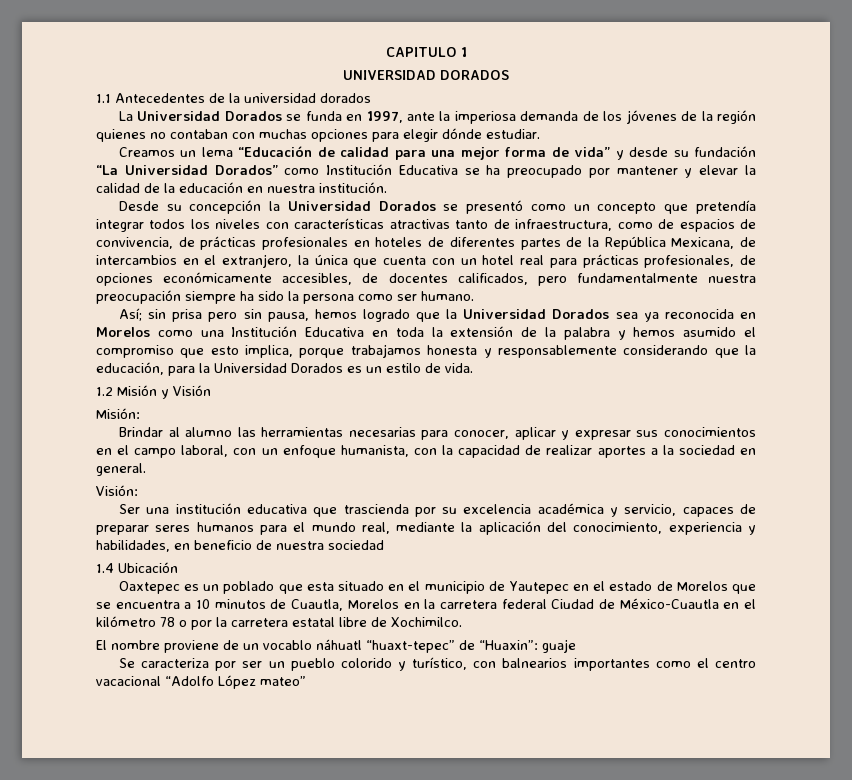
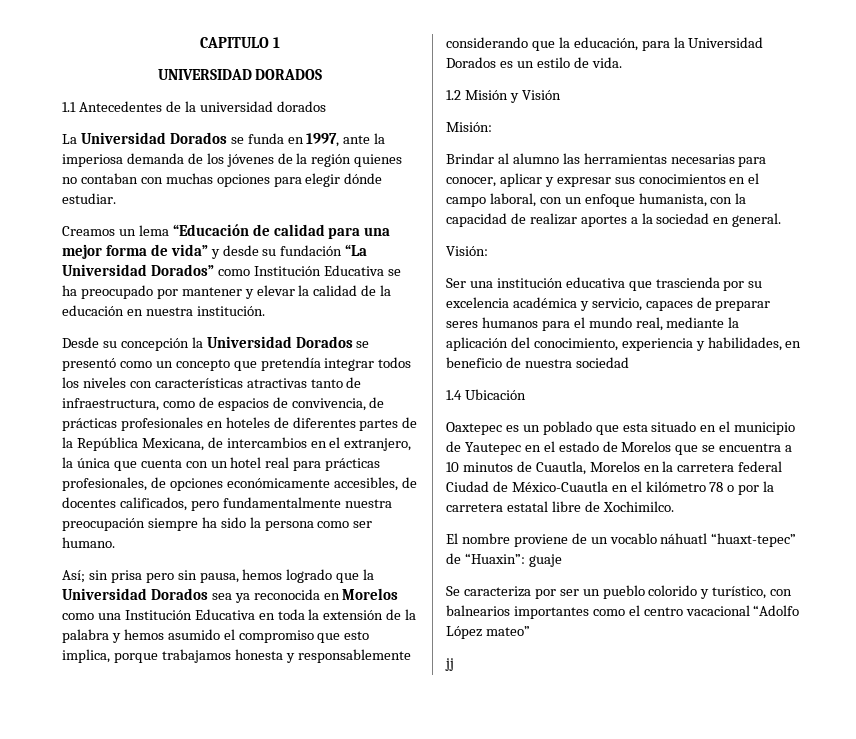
(306, 681) none -> [445,658,454,671] // jj

